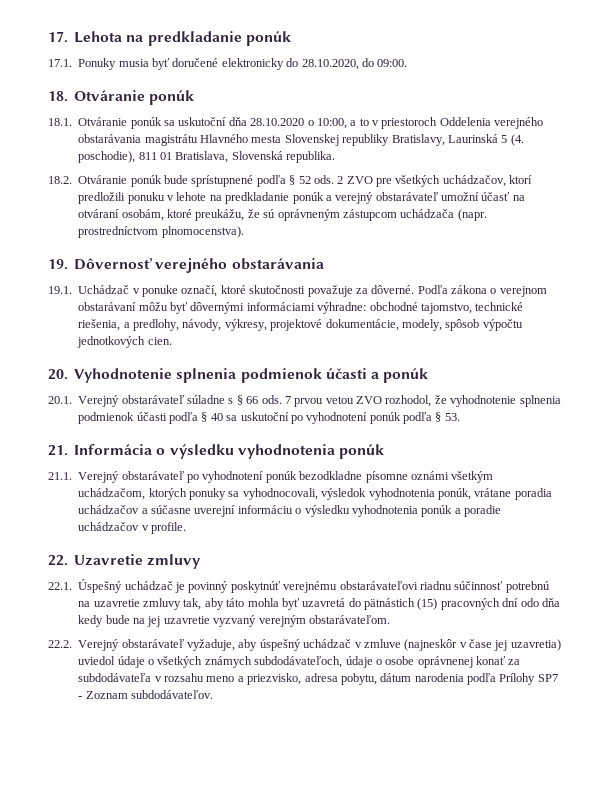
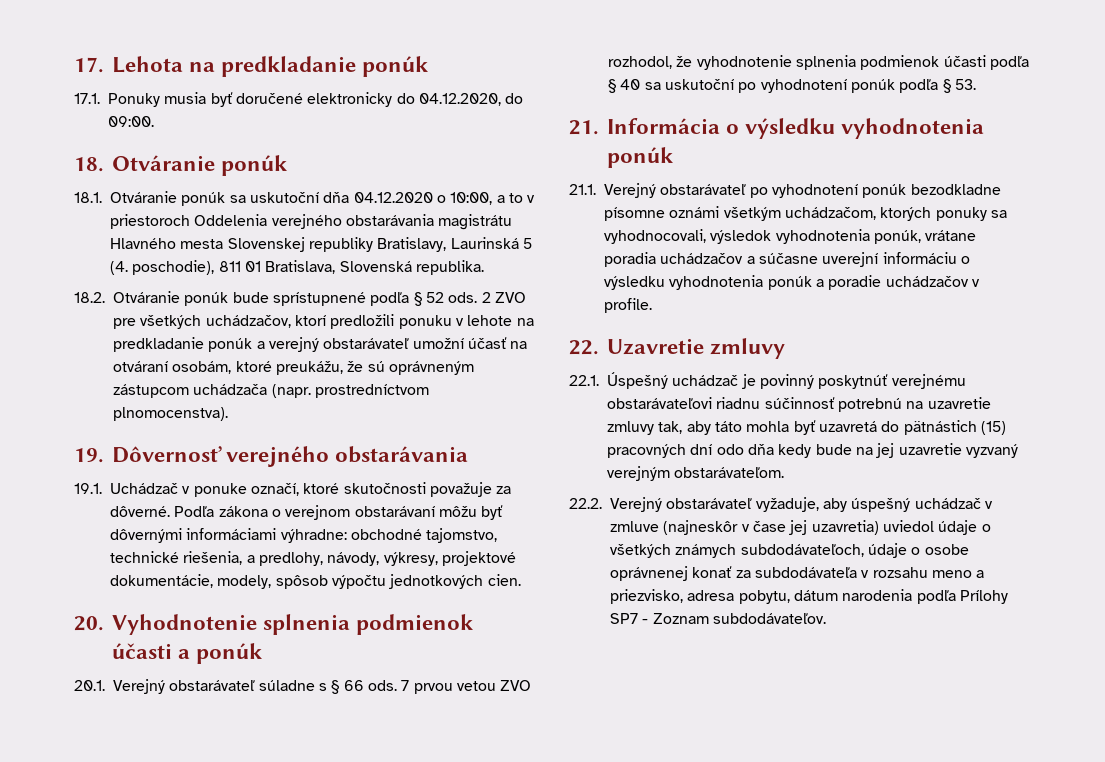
[301,59,359,70] 28.10.2020, -> [418,93,501,106] 04.12.2020,
[250,118,305,126] 28.10.2020 -> [353,192,433,203] 04.12.2020

